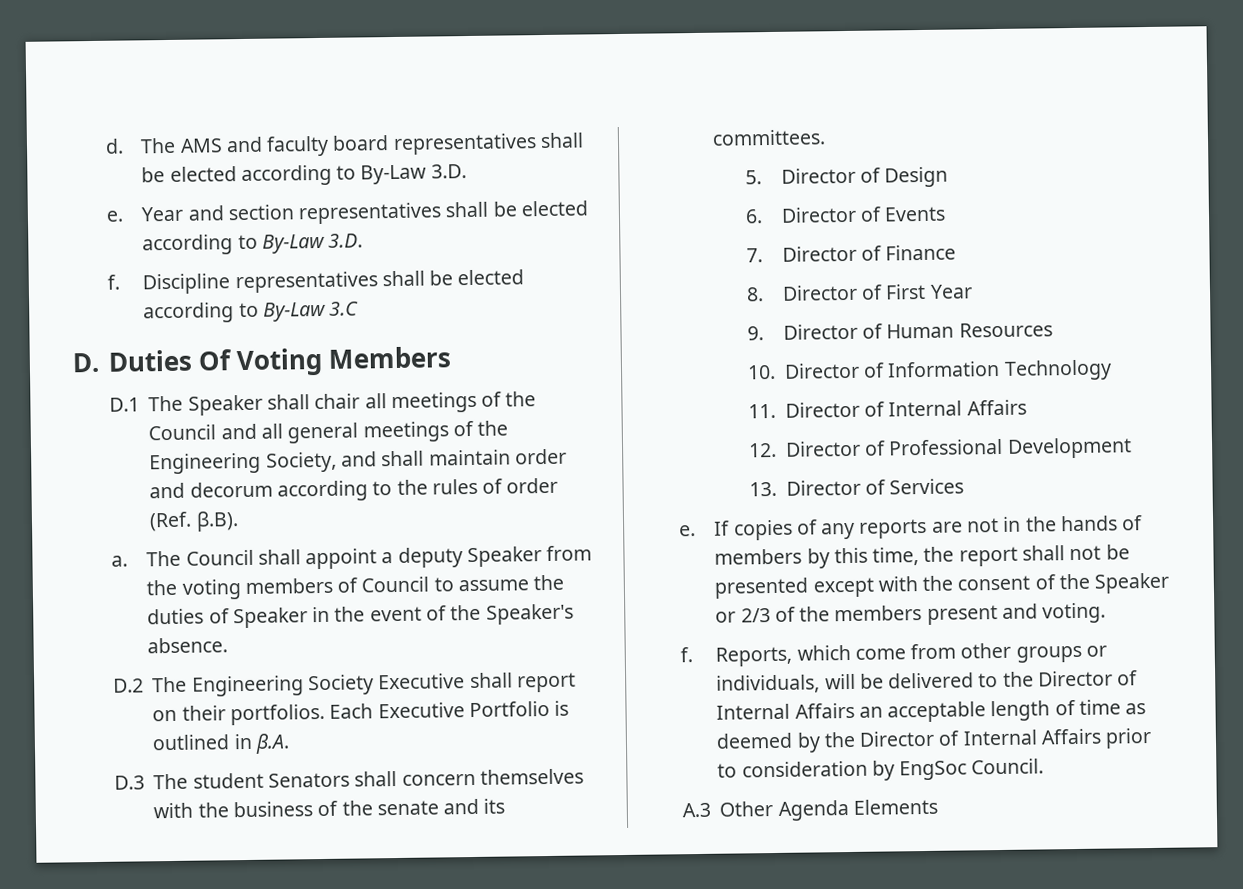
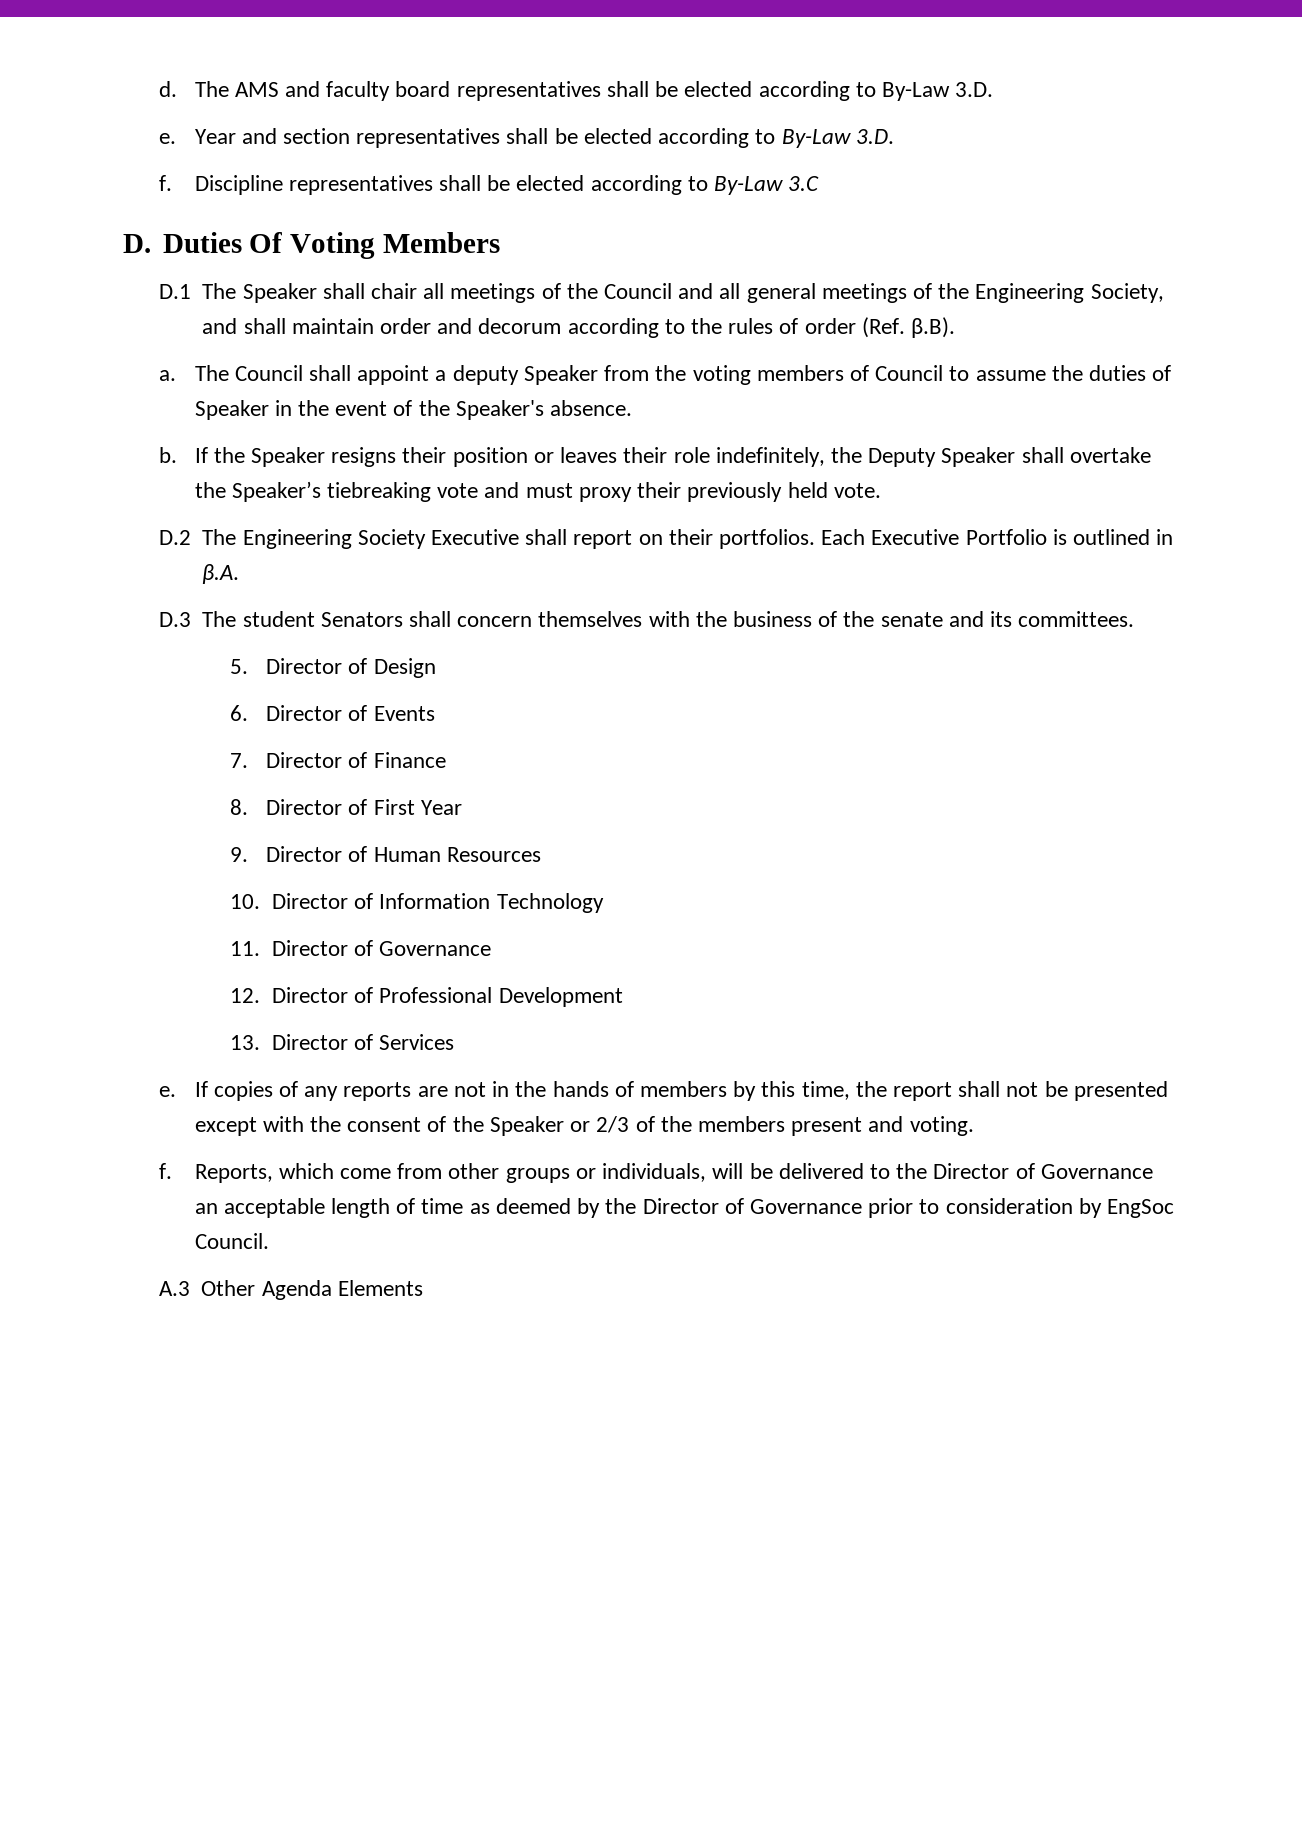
(229, 645) none -> [158,447,1151,467] [194,481,881,502] // b. If the Speaker resigns their position or leaves their role indefinitely, the Deputy Speaker shall overtake the Speaker’s tiebreaking vote and must proxy their previously held vote.
[888,399,1027,417] Internal Affairs -> [379,941,492,956] Governance
[716,702,855,720] Internal Affairs -> [1040,1164,1153,1179] Governance
[962,728,1103,746] Internal Affairs -> [749,1199,862,1214] Governance

